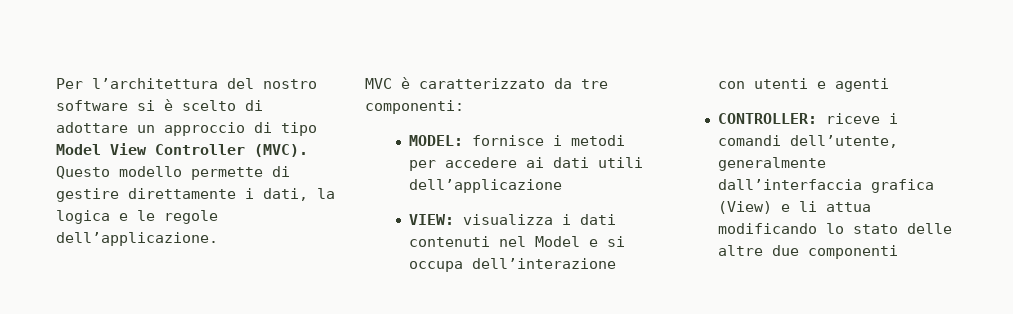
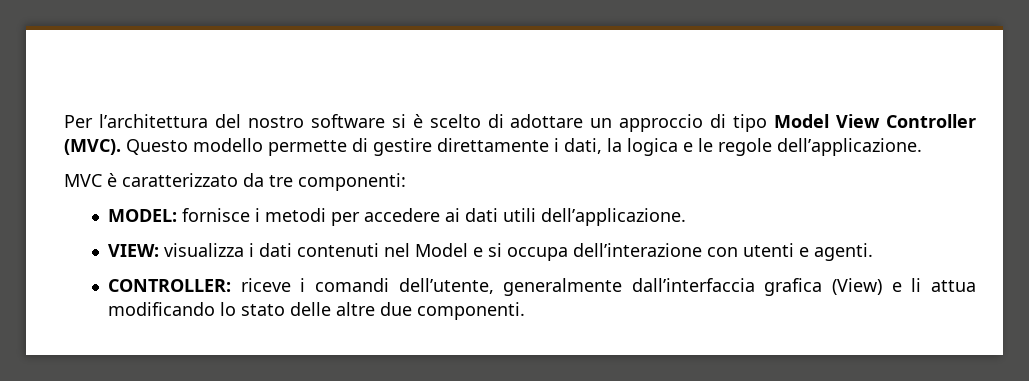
[409,179,563,193] dell’applicazione -> [541,208,687,226] dell’applicazione.
[835,78,890,92] agenti -> [814,243,874,261] agenti.
[808,245,899,259] componenti -> [417,302,526,320] componenti.

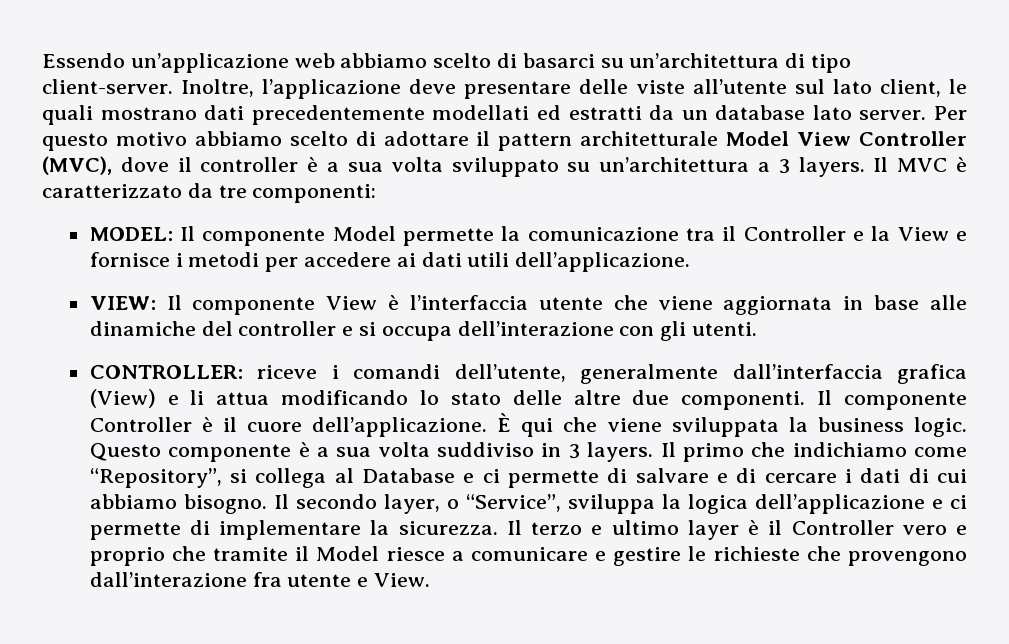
[64,114,976,132] [64,138,922,156] Per l’architettura del nostro software si è scelto di adottare un approccio di tipo Model View Controller (MVC). Questo modello permette di gestire direttamente i dati, la logica e le regole dell’applicazione. // -> [42,53,852,73] [42,79,967,99] [42,105,967,125] [42,131,967,151] [42,156,889,177] Essendo un’applicazione web abbiamo scelto di basarci su un’architettura di tipo client-server. Inoltre, l’applicazione deve presentare delle viste all’utente sul lato client, le quali mostrano dati precedentemente modellati ed estratti da un database lato server. Per questo motivo abbiamo scelto di adottare il pattern architetturale Model View Controller (MVC), dove il controller è a sua volta sviluppato su un’architettura a 3 layers. Il
(178, 215) none -> [180,226,967,246] Il componente Model permette la comunicazione tra il Controller e la View e
[164,243,469,257] visualizza i dati contenuti nel Model -> [166,295,967,315] [89,321,337,336] Il componente View è l’interfaccia utente che viene aggiornata in base alle dinamiche del controller
[743,243,874,261] utenti e agenti. -> [660,321,758,341] gli utenti.
(526, 311) none -> [817,390,967,410] [89,413,967,437] [89,442,968,462] [89,468,967,488] [89,494,967,514] [89,520,968,540] [89,546,968,566] [89,572,430,587] Il componente Controller è il cuore dell’applicazione. È qui che viene sviluppata la business logic. Questo componente è a sua volta suddiviso in 3 layers. Il primo che indichiamo come “Repository”, si collega al Database e ci permette di salvare e di cercare i dati di cui abbiamo bisogno. Il secondo layer, o “Service”, sviluppa la logica dell’applicazione e ci permette di implementare la sicurezza. Il terzo e ultimo layer è il Controller vero e proprio che tramite il Model riesce a comunicare e gestire le richieste che provengono dall’interazione fra utente e View.

